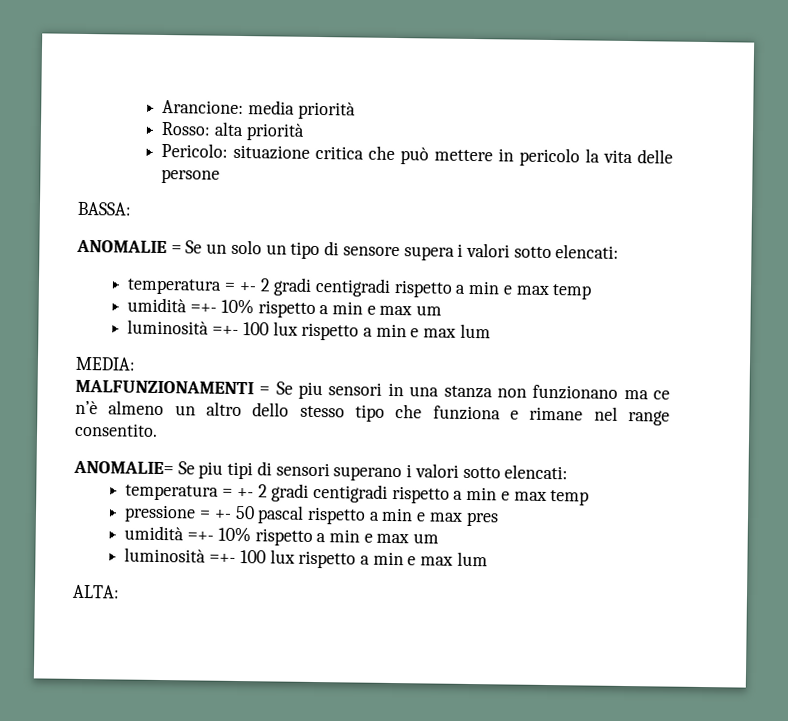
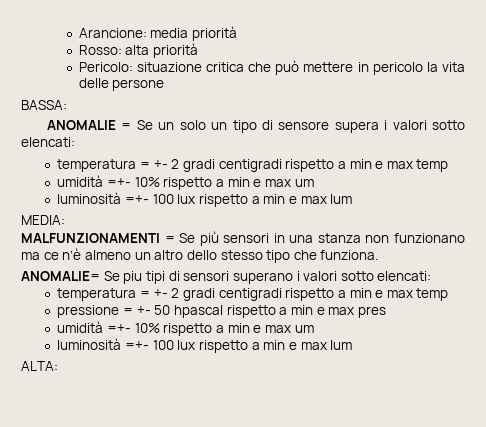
[298,381,324,400] piu -> [199,231,219,246] più
[432,405,670,426] [74,422,158,437] funziona e rimane nel range consentito. -> [320,250,379,260] funziona.
[257,505,305,524] pascal -> [173,305,223,318] hpascal

